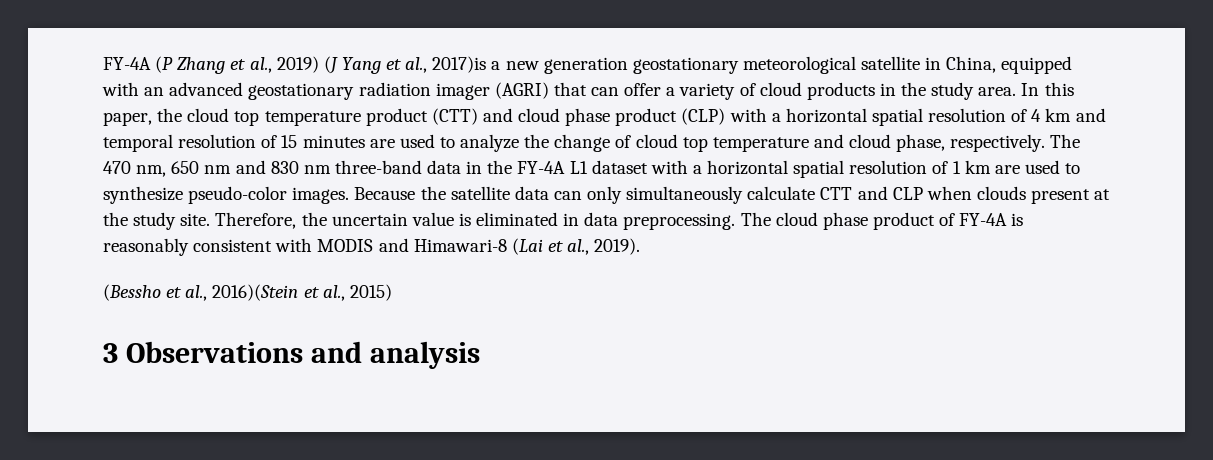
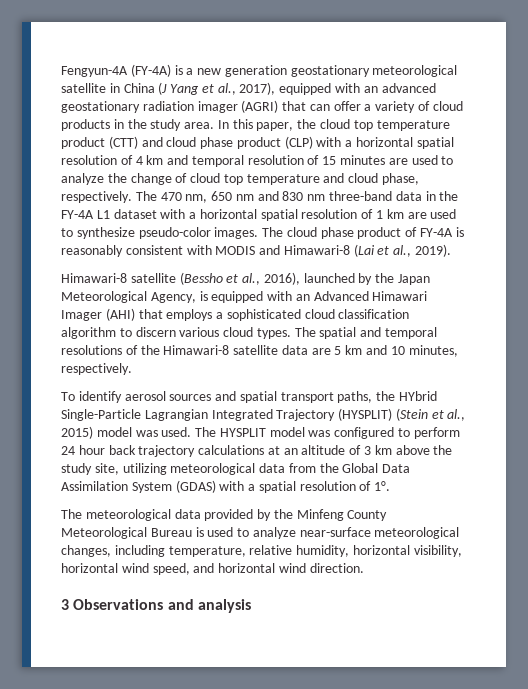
[103,56,487,74] FY-4A (P Zhang et al., 2019) (J Yang et al., 2017)is -> [61,64,183,77] Fengyun-4A (FY-4A) is
[946,56,997,73] China, -> [123,82,276,95] China (J Yang et al., 2017),
[354,186,1111,204] [103,212,736,230] Because the satellite data can only simultaneously calculate CTT and CLP when clouds present at the study site. Therefore, the uncertain value is eliminated in data preprocessing. -> (259, 233) none
(641, 246) none -> [61,273,176,283] Himawari-8 satellite
[212,284,392,301] 2016)(Stein et al., 2015) -> [263,272,431,285] [61,291,428,303] [61,308,410,321] [61,327,438,339] [61,345,458,357] [61,363,132,375] [61,391,438,403] [61,408,466,421] [61,426,460,439] [61,445,453,457] [61,463,411,475] [61,480,391,493] [61,509,388,521] [61,527,460,539] [61,545,462,557] [61,563,364,575] 2016), launched by the Japan Meteorological Agency, is equipped with an Advanced Himawari Imager (AHI) that employs a sophisticated cloud classification algorithm to discern various cloud types. The spatial and temporal resolutions of the Himawari-8 satellite data are 5 km and 10 minutes, respectively. // To identify aerosol sources and spatial transport paths, the HYbrid Single-Particle Lagrangian Integrated Trajectory (HYSPLIT) (Stein et al., 2015) model was used. The HYSPLIT model was configured to perform 24 hour back trajectory calculations at an altitude of 3 km above the study site, utilizing meteorological data from the Global Data Assimilation System (GDAS) with a spatial resolution of 1°. // The meteorological data provided by the Minfeng County Meteorological Bureau is used to analyze near-surface meteorological changes, including temperature, relative humidity, horizontal visibility, horizontal wind speed, and horizontal wind direction.

